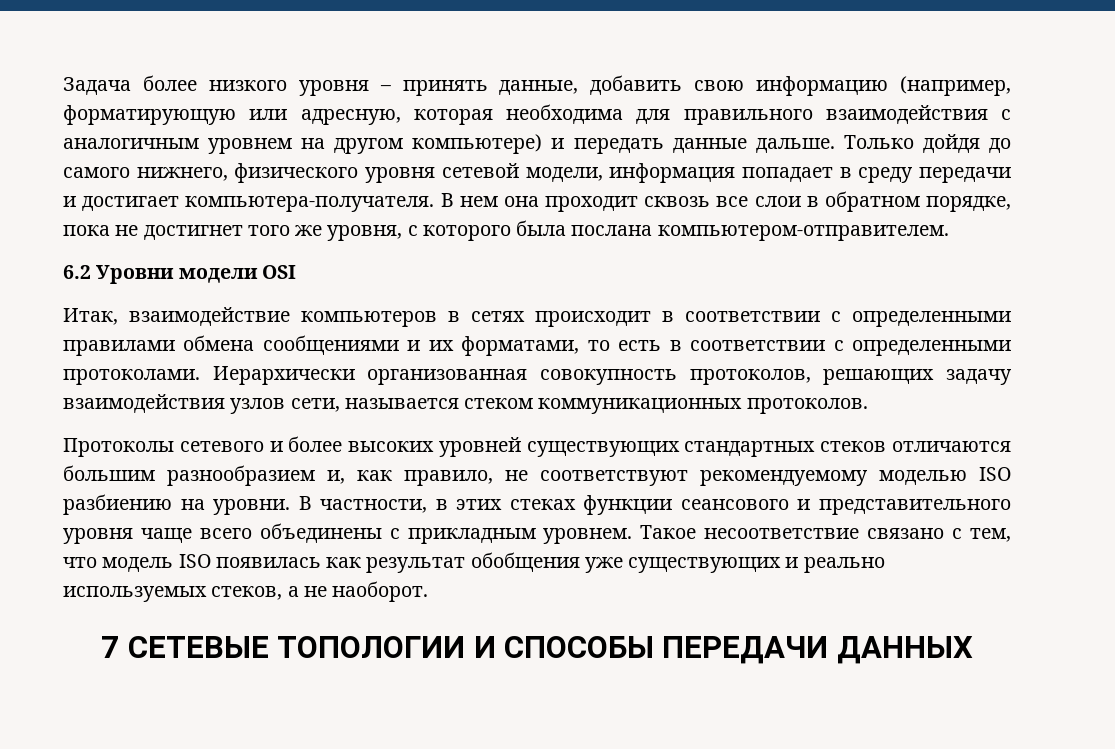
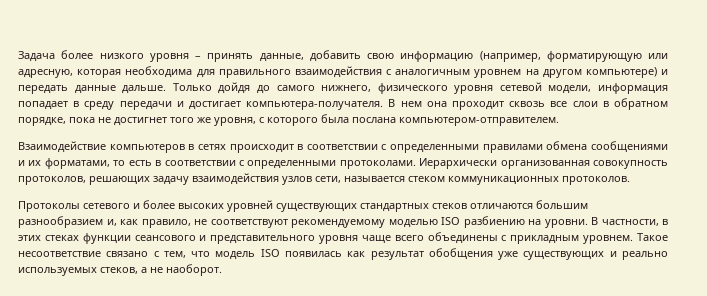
[63,265,296,284] [63,307,290,326] 6.2 Уровни модели OSI // Итак, взаимодействие -> [18,141,106,153] Взаимодействие
[101,636,973,664] // 7 СЕТЕВЫЕ ТОПОЛОГИИ И СПОСОБЫ ПЕРЕДАЧИ ДАННЫХ -> (222, 270) none

